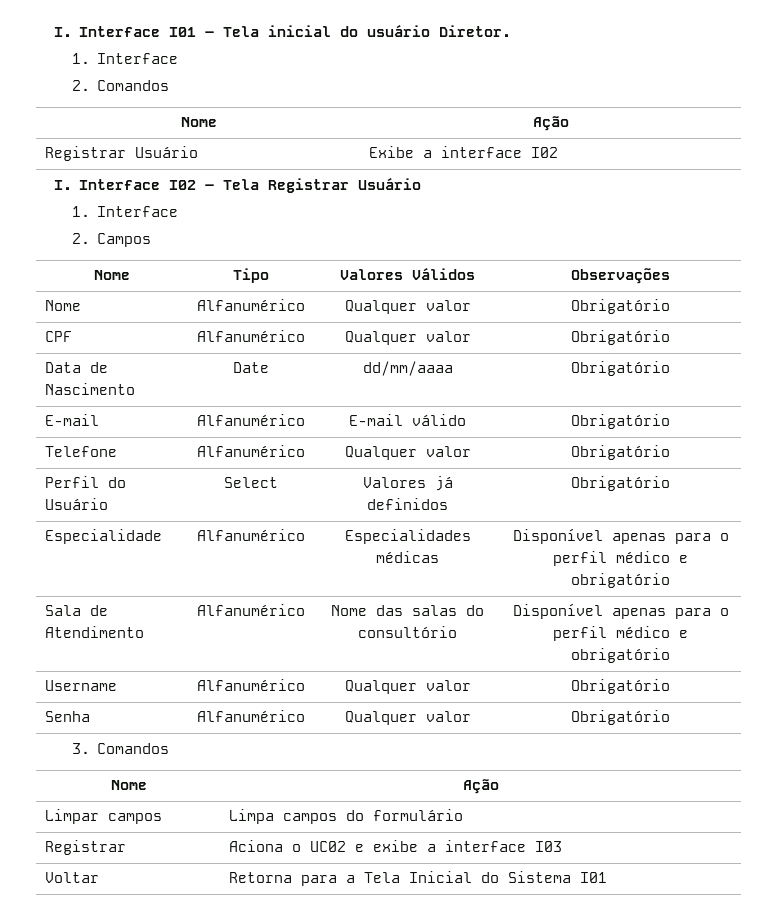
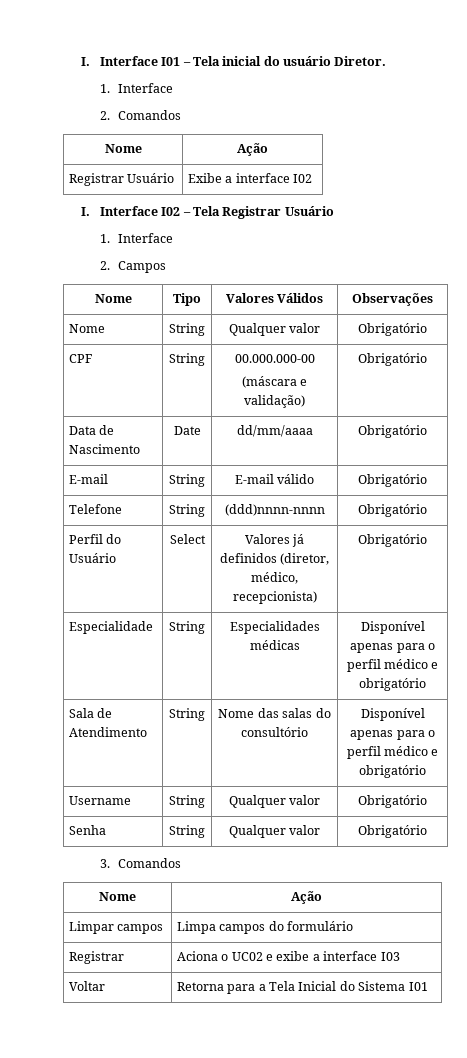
[196,299,305,311] Alfanumérico -> [169,323,205,336] String
[196,330,305,342] [344,331,471,345] Alfanumérico | Qualquer valor -> [169,353,205,366] [234,354,315,363] [241,376,308,388] [244,395,305,408] String | 00.000.000-00 // (máscara e validação)
[196,414,305,426] Alfanumérico -> [169,474,205,487] String
[196,445,305,457] [344,446,471,460] Alfanumérico | Qualquer valor -> [169,504,205,517] [224,504,325,516] String | (ddd)nnnn-nnnn
(448, 504) none -> [280,553,330,565] [251,572,298,584] [232,591,317,604] (diretor, médico, recepcionista)
[196,529,305,541] Alfanumérico -> [169,621,205,634] String
[196,604,305,616] Alfanumérico -> [169,708,205,721] String
[196,679,305,691] Alfanumérico -> [169,795,205,808] String
[196,710,305,722] Alfanumérico -> [169,825,205,838] String

